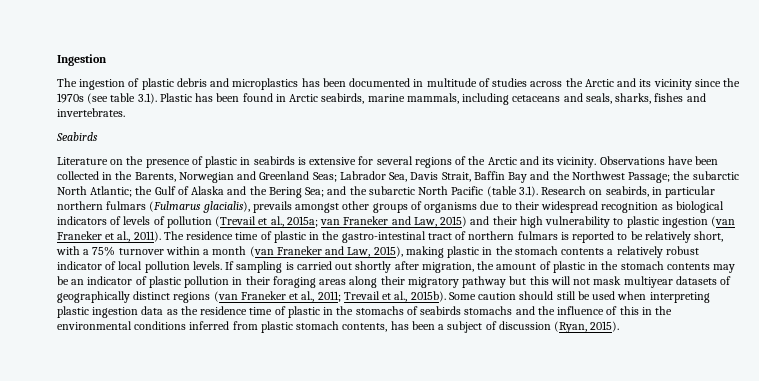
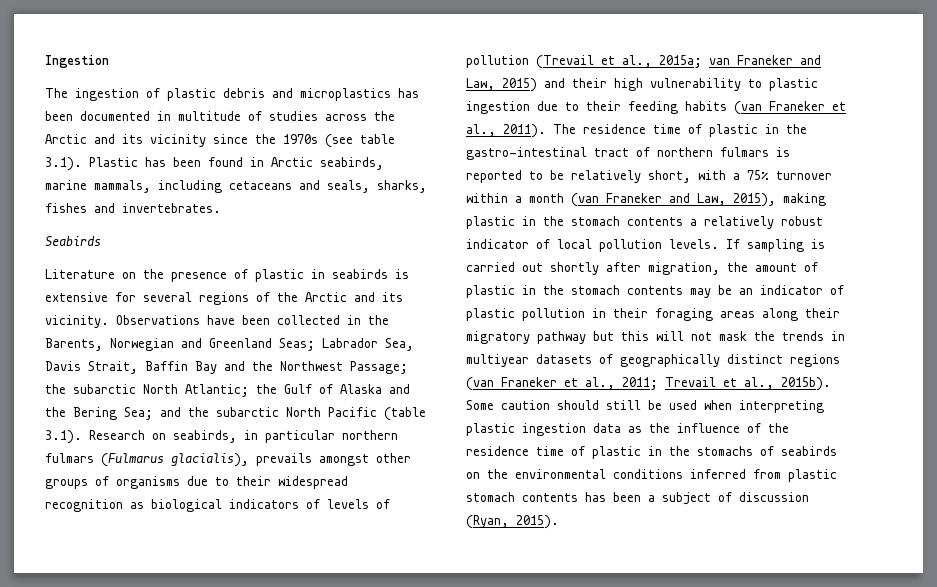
(708, 222) none -> [537,101,727,114] due to their feeding habits
(622, 280) none -> [754,331,845,341] the trends in
(198, 310) none -> [677,423,789,433] influence of the
[464,306,652,315] stomachs and the influence of this in -> [466,472,480,479] on
[342,323,388,332] contents, -> [522,493,578,502] contents

